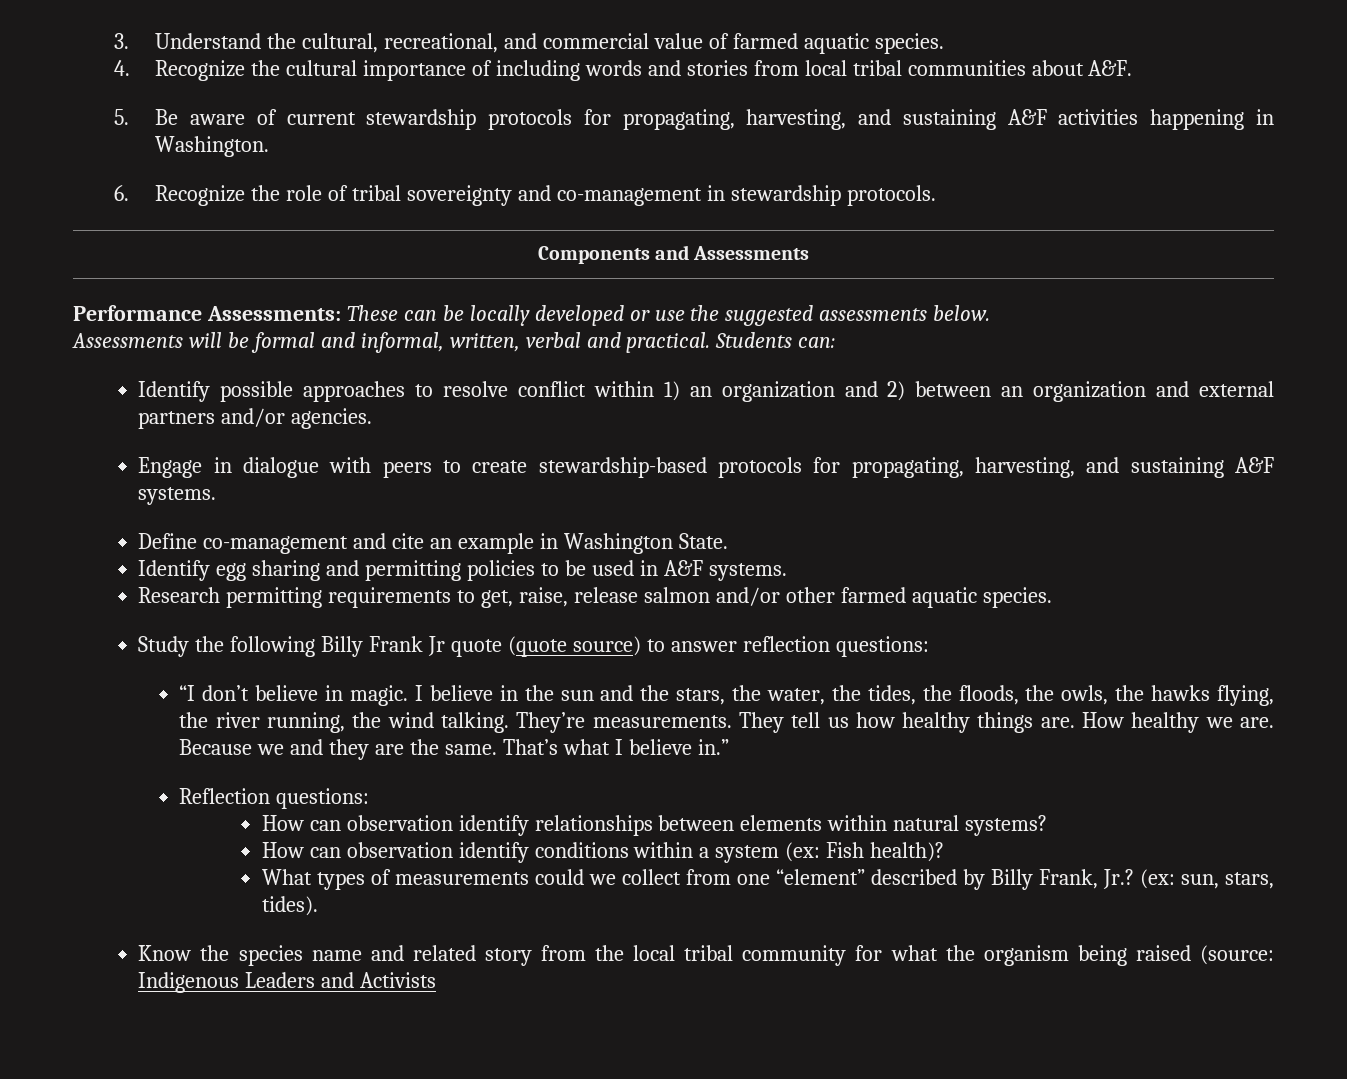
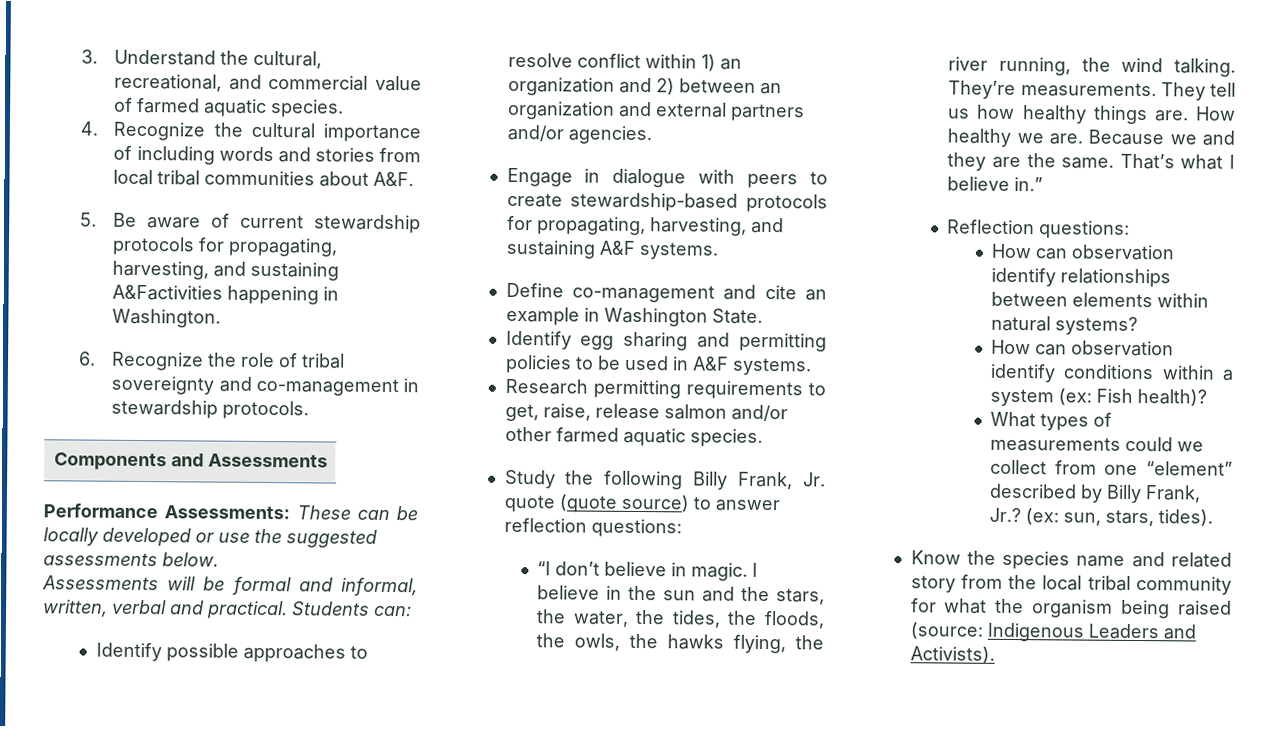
[1007,109,1139,125] A&F activities -> [112,284,224,301] A&Factivities
[369,636,446,656] Frank Jr -> [738,471,826,490] Frank, Jr.
[360,972,437,988] Activists -> [909,646,995,664] Activists).

